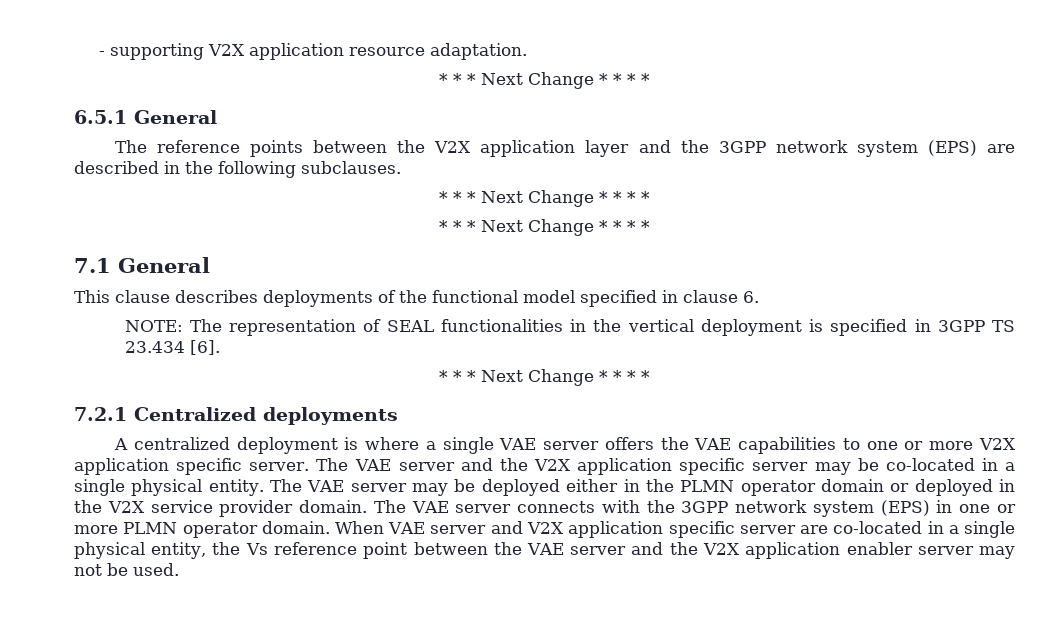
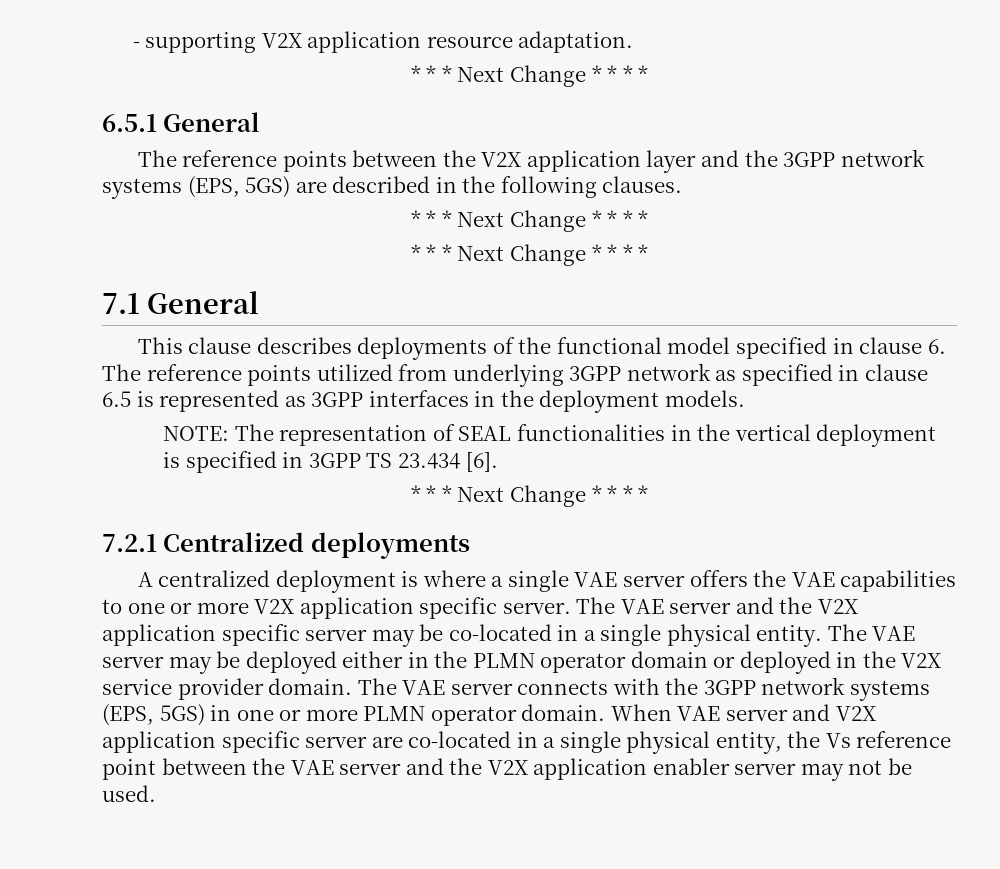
[856,140,977,157] system (EPS) -> [102,176,291,199] systems (EPS, 5GS)
[301,161,401,174] subclauses. -> [602,176,683,193] clauses.
(759, 297) none -> [102,363,928,387] [102,390,745,413] The reference points utilized from underlying 3GPP network as specified in clause 6.5 is represented as 3GPP interfaces in the deployment models.
[812,500,930,517] system (EPS) -> [849,680,930,701] [102,704,205,726] systems (EPS, 5GS)

